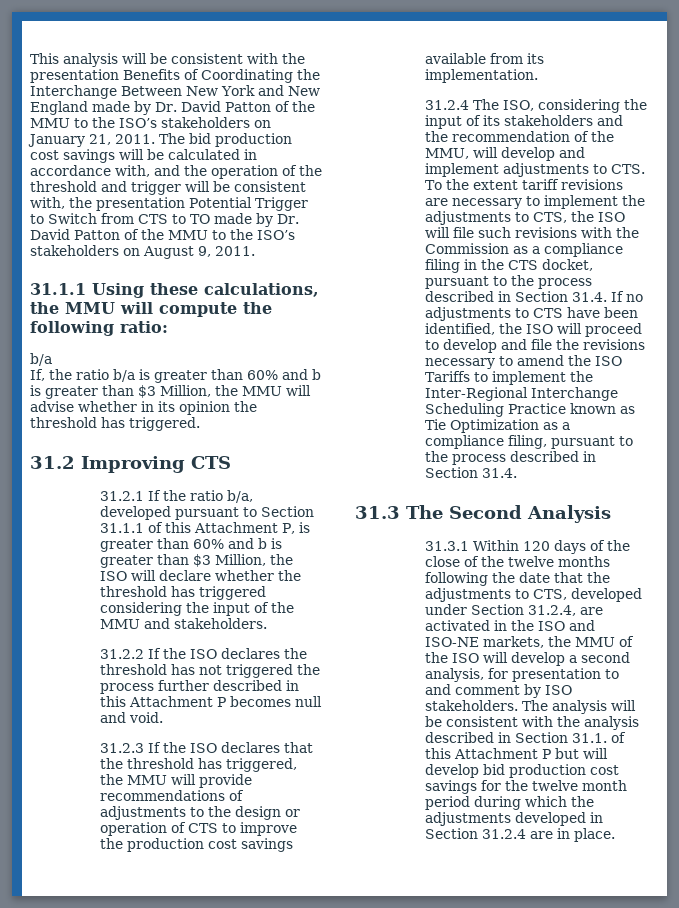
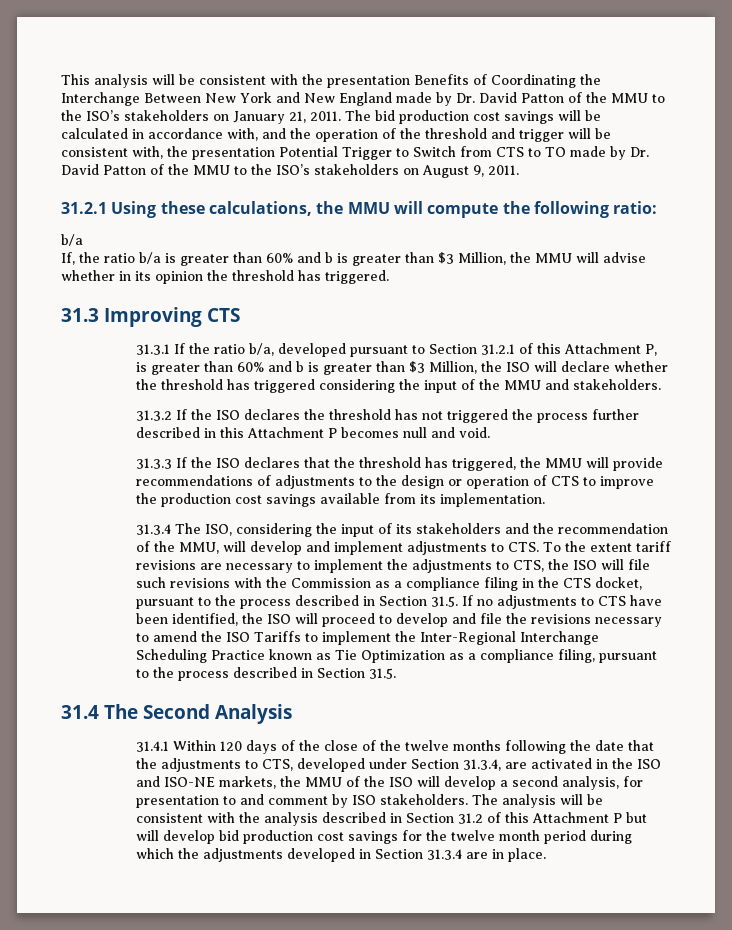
[30,283,86,295] 31.1.1 -> [61,202,107,214] 31.2.1
[30,456,75,469] 31.2 -> [61,308,99,322] 31.3
[100,491,145,501] 31.2.1 -> [135,344,170,355] 31.3.1
[100,523,145,533] 31.1.1 -> [480,344,515,355] 31.2.1
[100,649,145,659] 31.2.2 -> [135,410,172,421] 31.3.2
[100,743,145,753] 31.2.3 -> [135,458,172,469] 31.3.3
[425,100,470,110] 31.2.4 -> [135,524,171,535] 31.3.4
[572,292,608,302] 31.4. -> [430,596,458,607] 31.5.
[482,468,518,478] [355,506,400,519] 31.4. // 31.3 -> [368,668,396,679] [61,705,99,719] 31.5. // 31.4
[425,541,470,551] 31.3.1 -> [135,741,169,752] 31.4.1
[528,605,577,616] 31.2.4, -> [462,759,501,771] 31.3.4,
[572,733,608,743] 31.1. -> [457,813,483,824] 31.2
[482,829,527,839] 31.2.4 -> [426,849,462,860] 31.3.4

